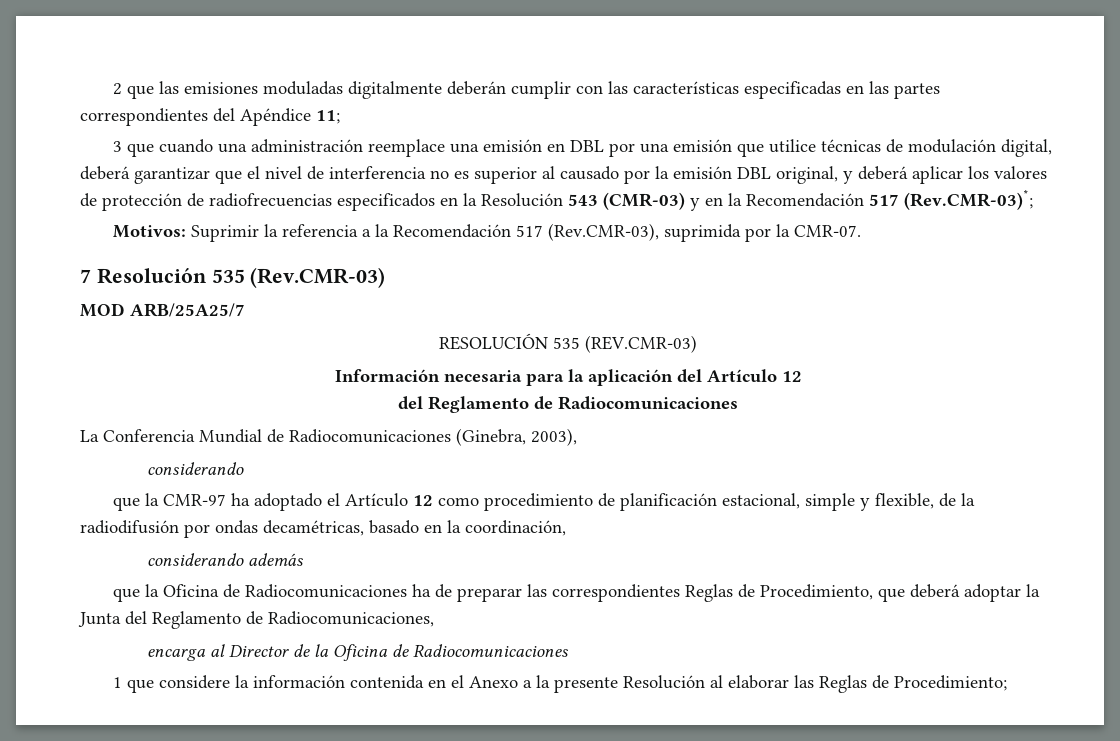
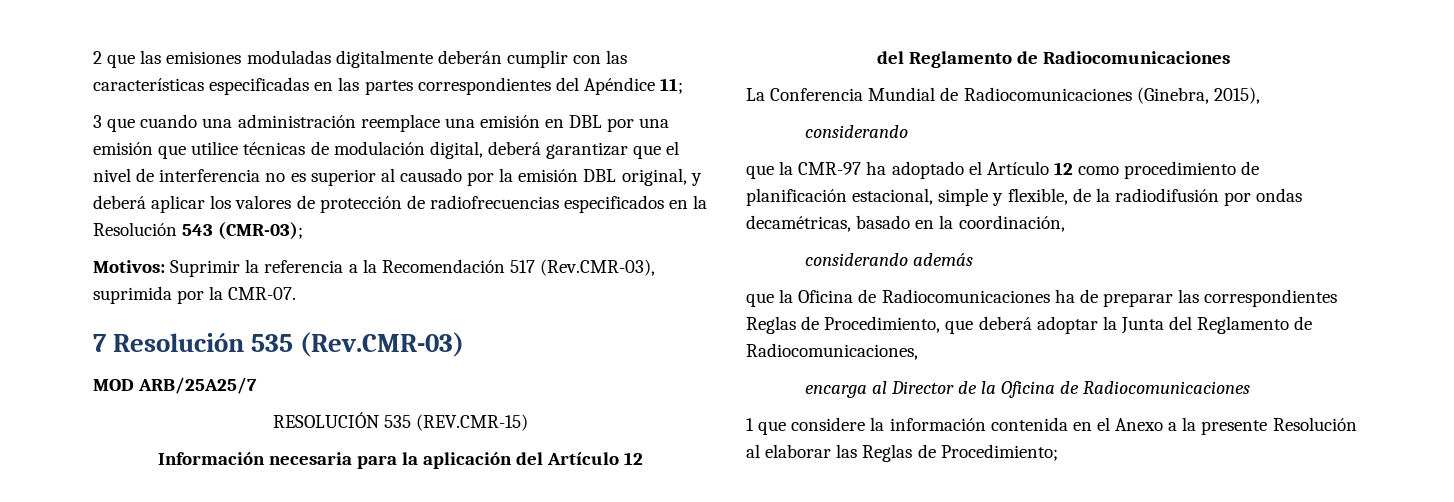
[603,190,1033,211] (CMR-03) y en la Recomendación 517 (Rev.CMR-03)*; -> [218,222,304,240] (CMR-03);
[585,335,697,353] (REV.CMR-03) -> [416,414,529,431] (REV.CMR-15)
[531,428,577,446] 2003), -> [1213,87,1260,104] 2015),

